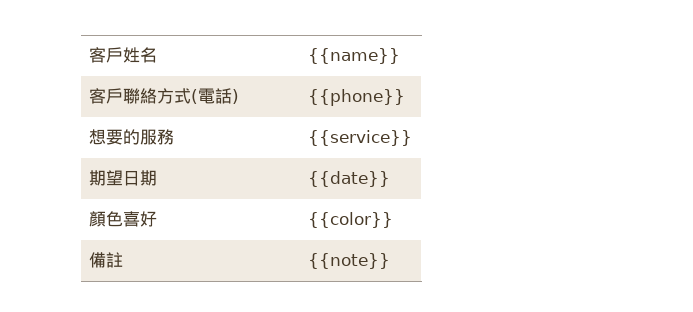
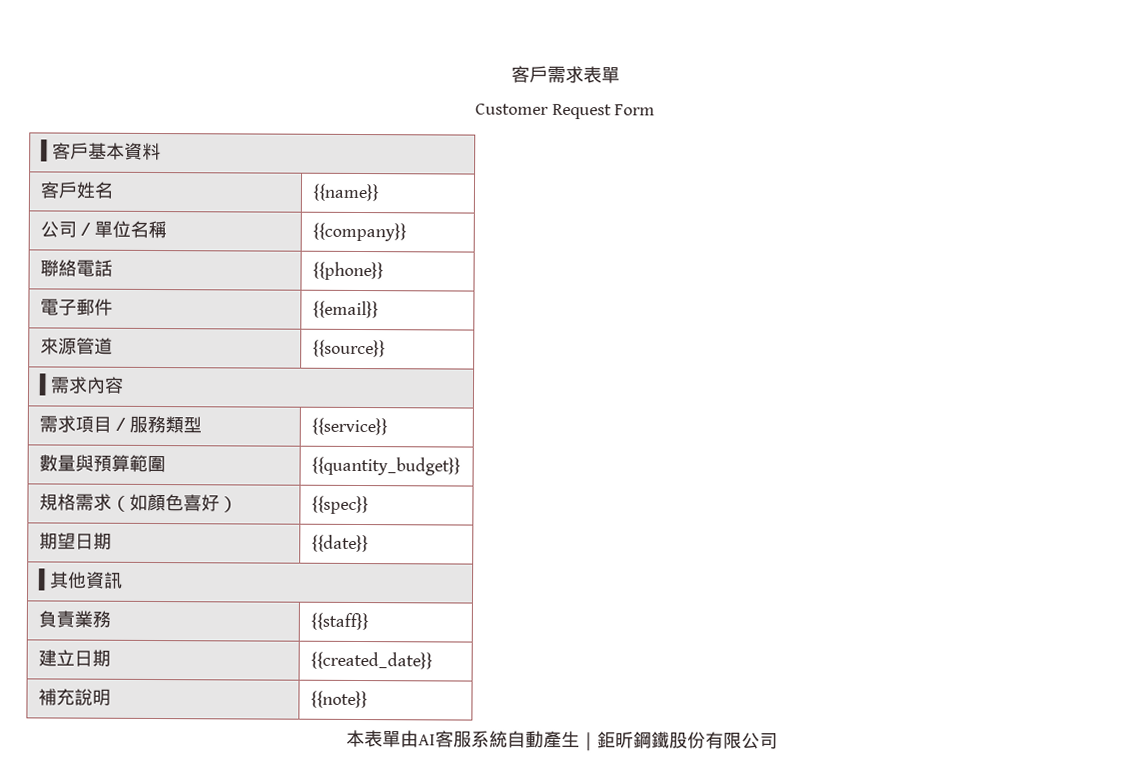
[89,47,158,63] [308,48,401,64] [89,88,199,104] 客戶姓名 | {{name}} // 客戶聯絡方式( -> [510,65,620,84] [474,103,656,120] [39,139,161,162] [39,181,114,199] [311,183,380,202] [39,220,167,239] [311,222,407,242] [39,259,77,277] 客戶需求表單 // Customer Request Form // ▌客戶基本資料 // 客戶姓名 | {{name}} // 公司／單位名稱 | {{company}} // 聯絡
[232,89,240,104] ) -> (113, 268) none
[89,129,141,145] 想要的 -> [39,298,113,316] [311,300,379,319] [39,337,113,355] [311,339,386,358] [37,373,124,396] [38,415,130,433] 電子郵件 | {{email}} // 來源管道 | {{source}} // ▌需求內容 // 需求項目／
(175, 137) none -> [164,416,202,434] 類型
[89,170,158,186] [308,171,391,187] [89,211,158,227] [308,212,394,228] [89,252,124,268] [308,253,391,269] 期望日期 | {{date}} // 顏色喜好 | {{color}} // 備註 | {{note}} -> [38,454,166,473] [310,456,461,476] [38,493,238,513] [310,495,369,515] [38,532,112,550] [310,534,369,553] [37,568,123,591] [37,610,111,628] [309,612,369,631] [37,649,111,667] [309,651,433,670] [37,688,111,706] [309,690,368,709] [346,729,778,752] 數量與預算範圍 | {{quantity_budget}} // 規格需求（如顏色喜好） | {{spec}} // 期望日期 | {{date}} // ▌其他資訊 // 負責業務 | {{staff}} // 建立日期 | {{created_date}} // 補充說明 | {{note}} // 本表單由AI客服系統自動產生｜鉅昕鋼鐵股份有限公司

